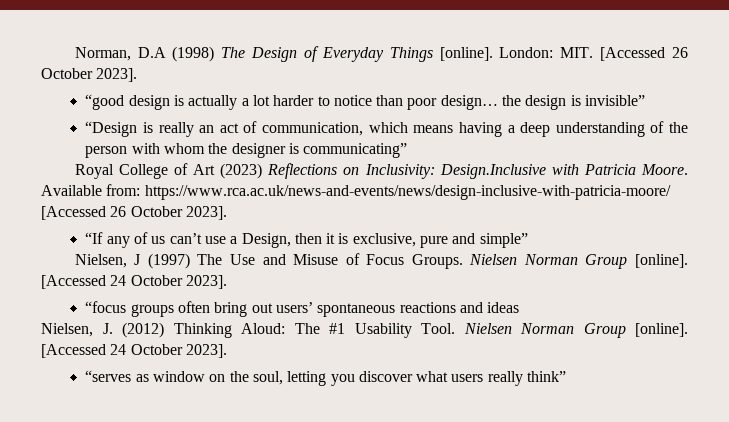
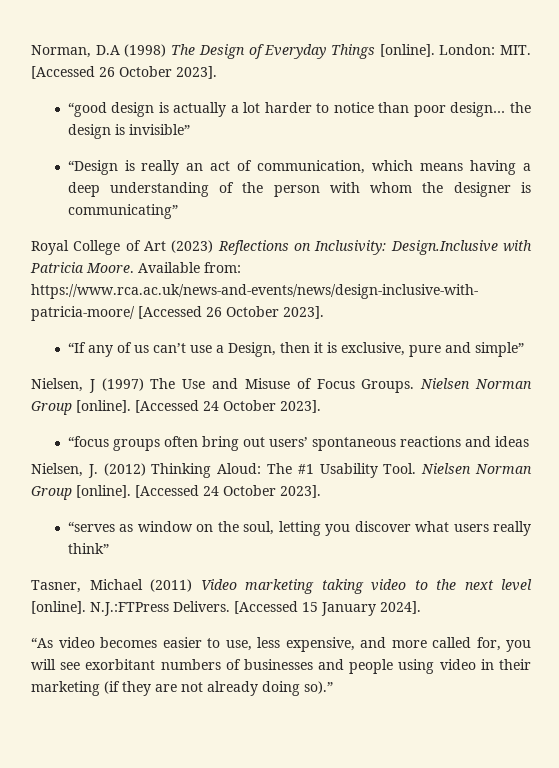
(567, 376) none -> [31,579,532,594] [31,601,421,616] [31,637,531,652] [31,659,531,674] [31,681,333,696] // Tasner, Michael (2011) Video marketing taking video to the next level [online]. N.J.:FTPress Delivers. [Accessed 15 January 2024]. // “As video becomes easier to use, less expensive, and more called for, you will see exorbitant numbers of businesses and people using video in their marketing (if they are not already doing so).”

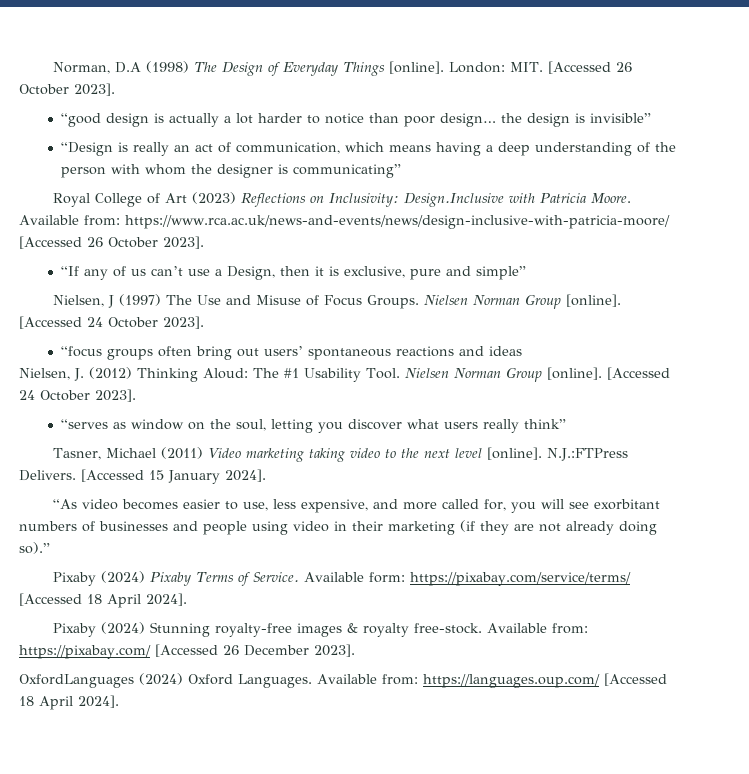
(333, 687) none -> [52,571,631,586] [19,593,187,608] [52,622,588,637] [19,644,355,659] [19,673,667,688] [19,695,119,710] // Pixaby (2024) Pixaby Terms of Service. Available form: https://pixabay.com/service/terms/ [Accessed 18 April 2024]. // Pixaby (2024) Stunning royalty-free images & royalty free-stock. Available from: https://pixabay.com/ [Accessed 26 December 2023]. // OxfordLanguages (2024) Oxford Languages. Available from: https://languages.oup.com/ [Accessed 18 April 2024].

